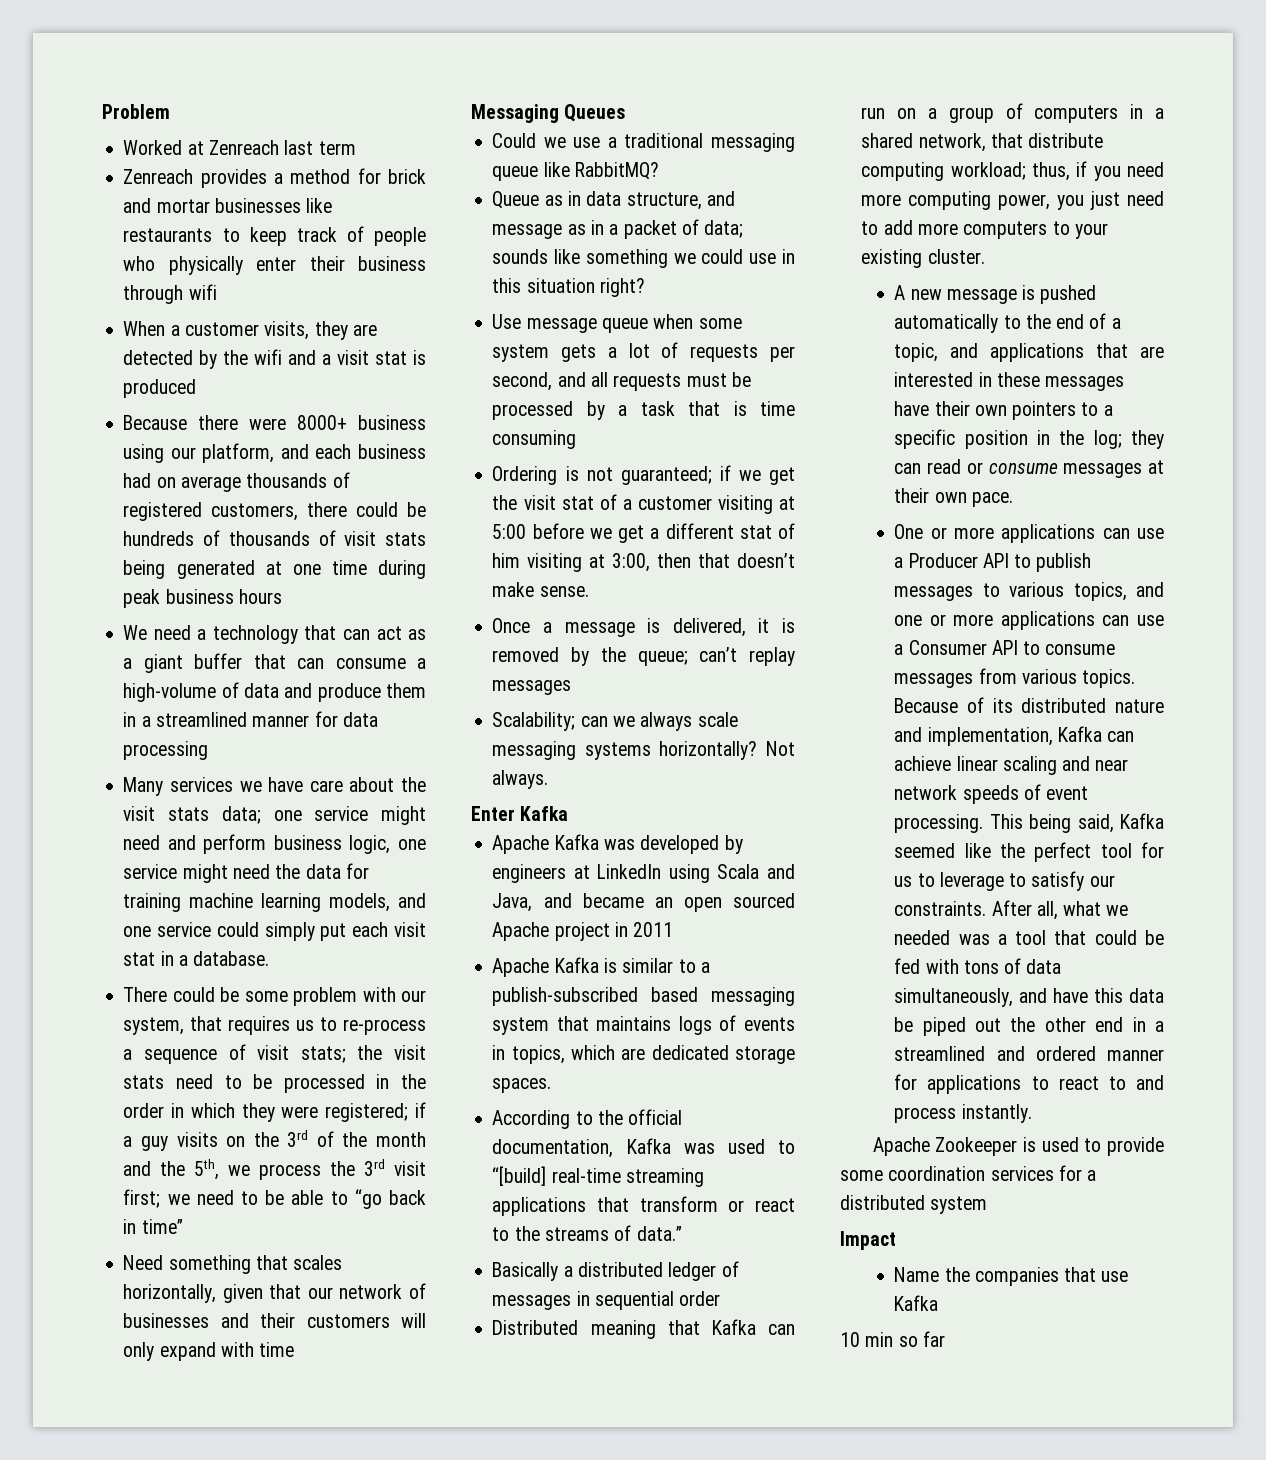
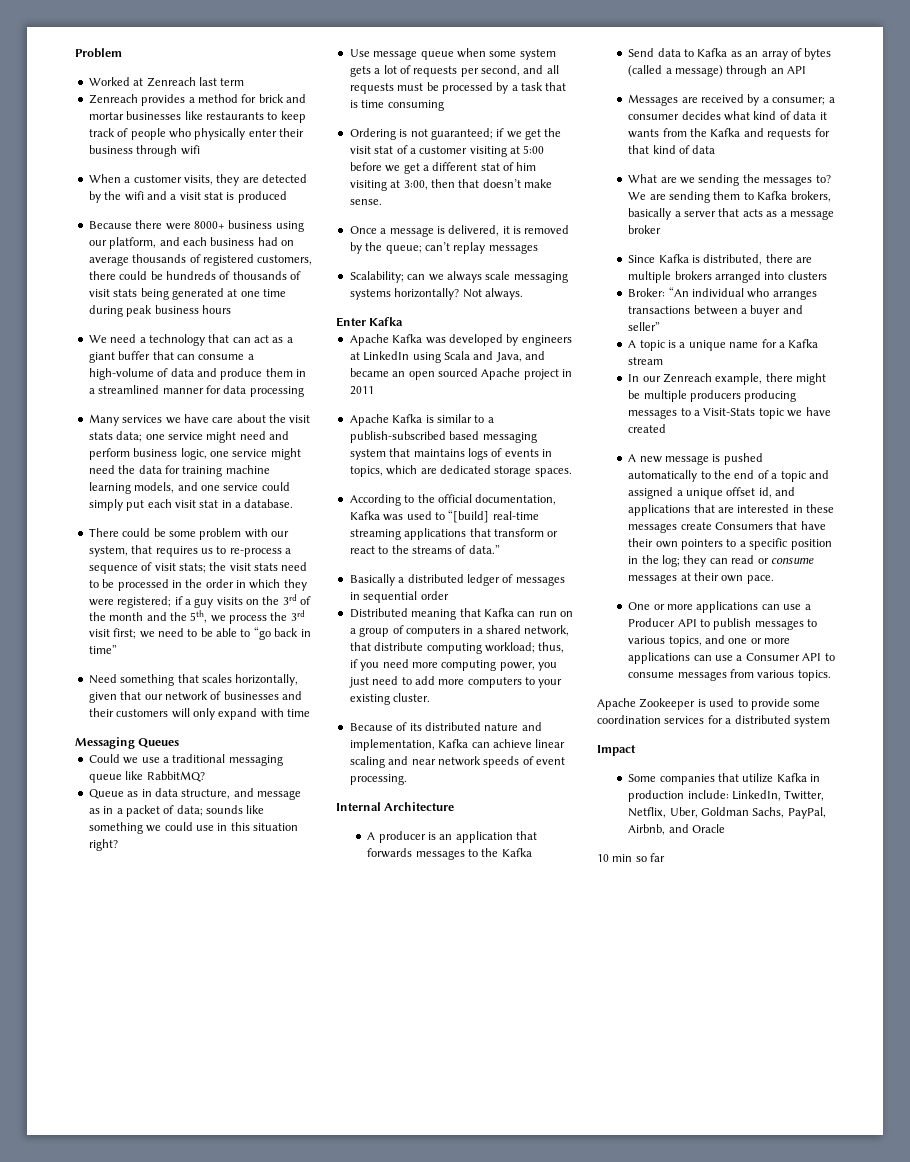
(985, 256) none -> [349,722,542,731] [349,739,566,751] [349,756,565,768] [349,774,407,785] [336,802,455,811] [367,831,538,843] [367,848,532,860] [628,48,832,60] [628,65,807,77] [628,94,835,106] [628,111,827,121] [628,128,830,140] [628,145,716,154] [628,174,831,186] [628,191,831,203] [628,208,834,220] [628,225,662,234] [628,254,813,265] [628,271,827,283] [628,287,817,300] [628,305,803,317] [628,322,661,331] [628,339,819,351] [628,357,664,365] [628,373,827,385] [628,390,797,402] [628,407,831,419] [628,424,667,433] // Because of its distributed nature and implementation, Kafka can achieve linear scaling and near network speeds of event processing. // Internal Architecture // A producer is an application that forwards messages to the Kafka // Send data to Kafka as an array of bytes (called a message) through an API // Messages are received by a consumer; a consumer decides what kind of data it wants from the Kafka and requests for that kind of data // What are we sending the messages to? We are sending them to Kafka brokers, basically a server that acts as a message broker // Since Kafka is distributed, there are multiple brokers arranged into clusters // Broker: “An individual who arranges transactions between a buyer and seller” // A topic is a unique name for a Kafka stream // In our Zenreach example, there might be multiple producers producing messages to a Visit-Stats topic we have created
[894,343,939,362] topic, -> [780,470,829,482] [628,487,772,499] topic and assigned a unique offset id,
(1125, 383) none -> [680,521,798,530] create Consumers that
[894,697,1164,713] [894,726,1135,746] [894,756,1129,775] [894,784,1089,804] [894,813,1164,833] [894,842,1164,862] [894,871,1115,891] [894,900,1129,920] [894,930,1164,945] [894,958,1062,974] [894,988,1164,1007] [894,1017,1164,1036] [894,1046,1164,1061] [894,1074,1164,1094] [894,1104,1032,1123] Because of its distributed nature and implementation, Kafka can achieve linear scaling and near network speeds of event processing. This being said, Kafka seemed like the perfect tool for us to leverage to satisfy our constraints. After all, what we needed was a tool that could be fed with tons of data simultaneously, and have this data be piped out the other end in a streamlined and ordered manner for applications to react to and process instantly. -> (831, 675) none
[894,1267,970,1282] Name the -> [628,774,657,782] Some
[1101,1271,1129,1282] [894,1295,939,1311] use Kafka -> [742,773,821,783] [628,790,825,802] [628,807,826,819] [628,824,726,835] utilize Kafka in production include: LinkedIn, Twitter, Netflix, Uber, Goldman Sachs, PayPal, Airbnb, and Oracle

